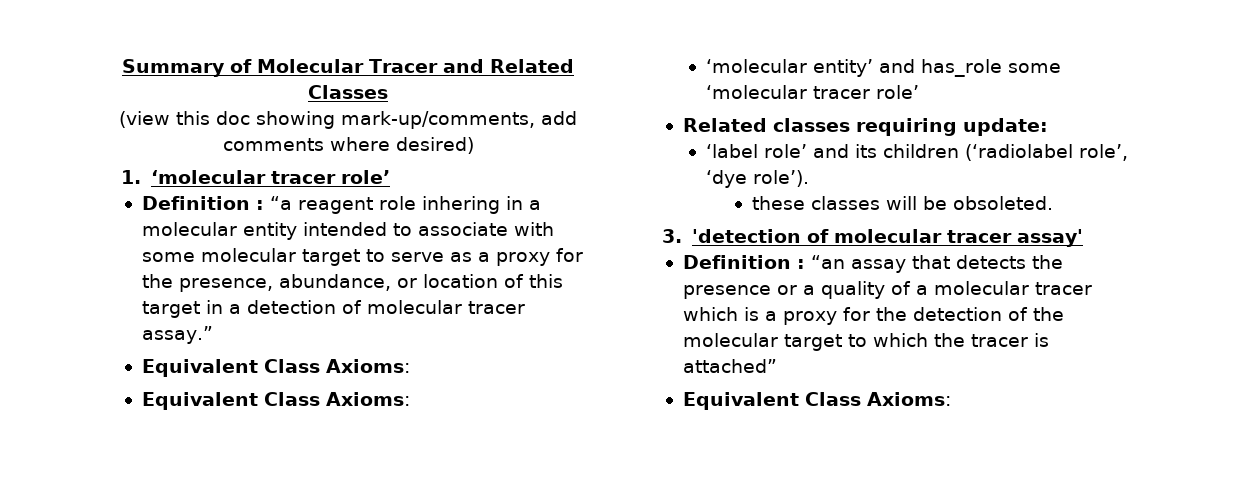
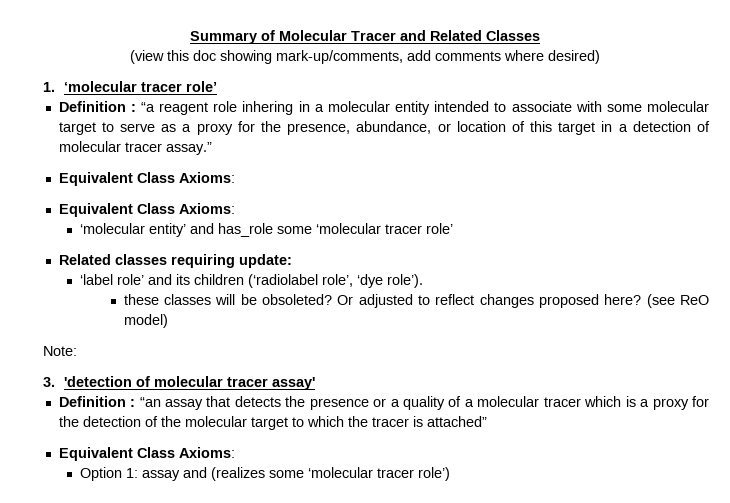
[953,196,1054,210] obsoleted. -> [262,294,709,308] [123,314,168,328] [42,346,77,356] obsoleted? Or adjusted to reflect changes proposed here? (see ReO model) // Note:
(951, 399) none -> [80,467,451,481] // Option 1: assay and (realizes some ‘molecular tracer role’)

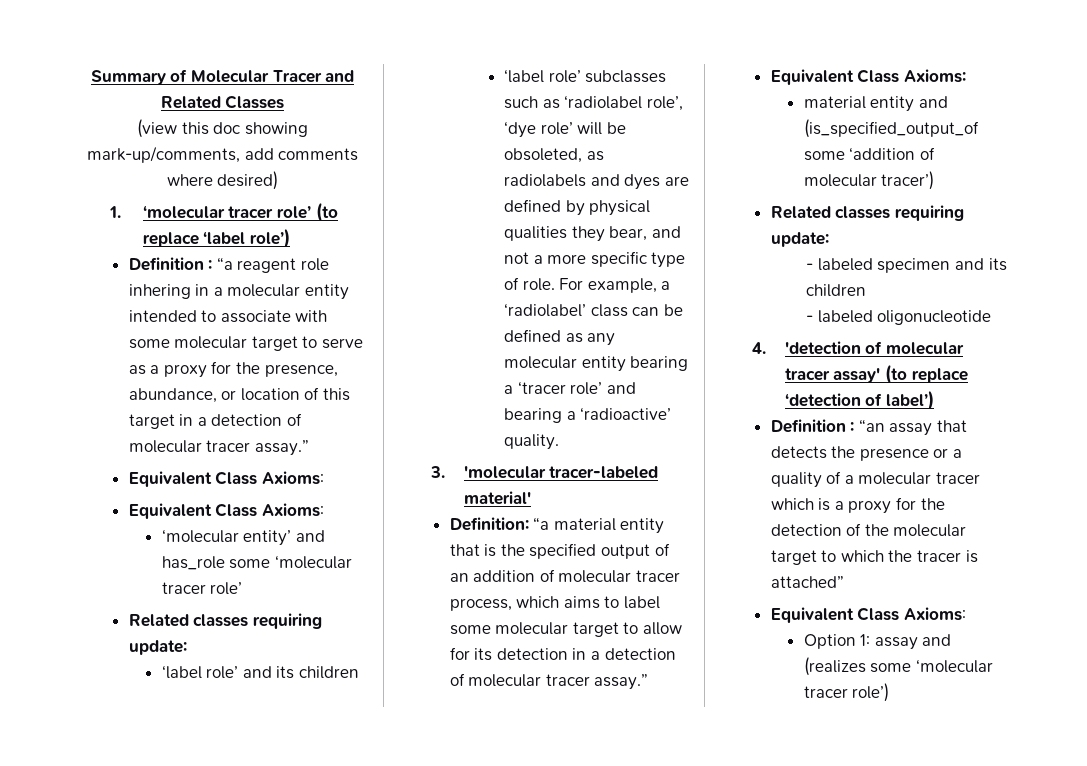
(218, 86) none -> [315,202,338,222] [142,228,291,248] (to replace ‘label role’)
[248,274,424,288] [123,294,709,308] [123,314,168,328] [42,346,77,356] [42,377,55,387] (‘radiolabel role’, ‘dye role’). // these classes will be obsoleted? Or adjusted to reflect changes proposed here? (see ReO model) // Note: // 3. -> [504,69,667,83] [504,95,683,111] [504,121,626,138] [504,148,604,163] [504,174,689,190] [504,199,651,216] [504,226,681,242] [504,251,686,268] [504,277,671,293] [504,303,683,317] [504,329,616,346] [504,356,689,372] [504,381,636,395] [504,407,672,423] [504,434,559,450] [429,466,659,479] [463,491,531,505] [449,517,665,534] [449,543,670,559] [449,569,681,583] [449,596,661,611] [449,622,683,637] [449,647,676,661] [449,673,649,690] [770,69,966,85] [803,96,948,112] [803,119,979,138] [803,147,935,161] [803,171,935,190] [770,205,964,221] [770,232,829,247] [806,258,1007,273] [806,284,867,297] [806,310,992,325] [751,342,766,354] // ‘label role’ subclasses such as ‘radiolabel role’, ‘dye role’ will be obsoleted, as radiolabels and dyes are defined by physical qualities they bear, and not a more specific type of role. For example, a ‘radiolabel’ class can be defined as any molecular entity bearing a ‘tracer role’ and bearing a ‘radioactive’ quality. // 3. 'molecular tracer-labeled material' // Definition: “a material entity that is the specified output of an addition of molecular tracer process, which aims to label some molecular target to allow for its detection in a detection of molecular tracer assay.” // Equivalent Class Axioms: // material entity and (is_specified_output_of some ‘addition of molecular tracer’) // Related classes requiring update: // - labeled specimen and its children // - labeled oligonucleotide // 4.
(316, 383) none -> [885,364,968,384] [784,390,935,410] (to replace ‘detection of label’)

